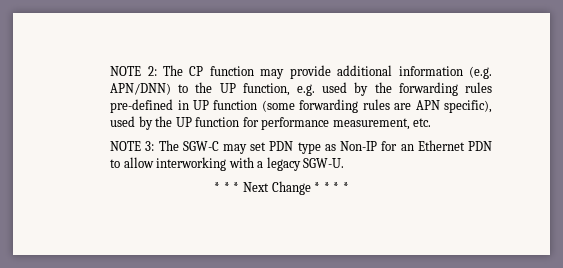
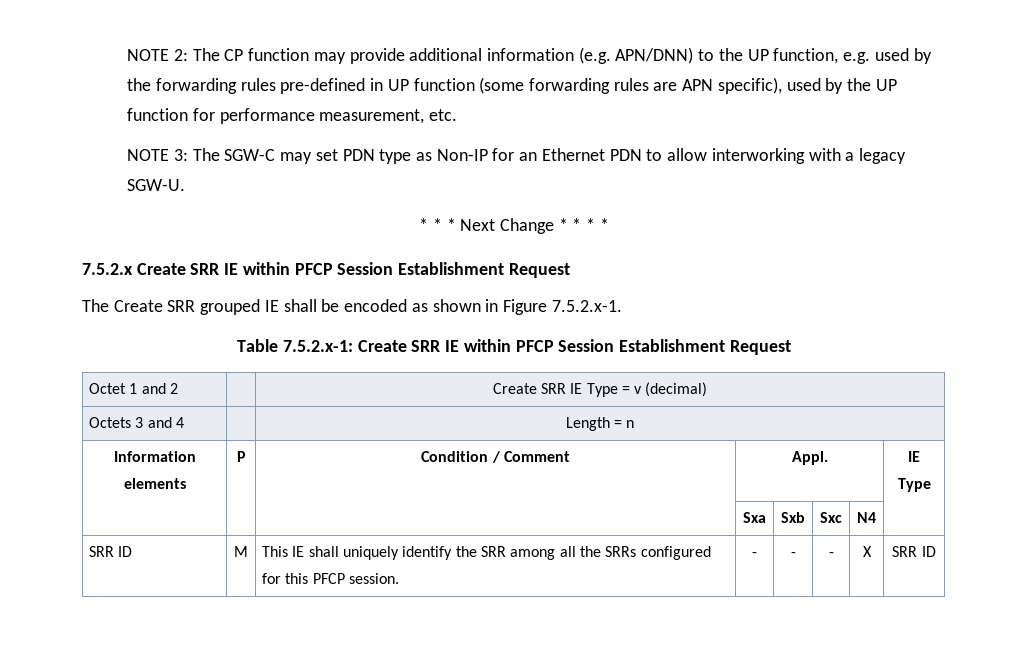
(349, 187) none -> [82,262,570,278] [82,299,622,315] [237,339,791,355] [89,383,179,394] [492,382,708,397] [89,417,185,428] [565,417,635,431] [113,451,196,462] [123,478,186,489] [236,451,246,462] [421,451,570,463] [791,451,828,465] [908,451,920,462] [897,478,931,492] [743,512,766,523] [781,512,805,523] [820,512,842,523] [857,512,876,523] [89,546,133,557] [234,546,248,557] [262,546,711,560] [262,573,400,584] [752,552,757,557] [790,552,796,557] [828,552,834,557] [862,546,872,557] [892,546,936,557] // 7.5.2.x Create SRR IE within PFCP Session Establishment Request // The Create SRR grouped IE shall be encoded as shown in Figure 7.5.2.x-1. // Table 7.5.2.x-1: Create SRR IE within PFCP Session Establishment Request // Octet 1 and 2 | | Create SRR IE Type = v (decimal) // Octets 3 and 4 | | Length = n // Information elements | P | Condition / Comment | Appl. | IE Type // | | | Sxa | Sxb | Sxc | N4 | // SRR ID | M | This IE shall uniquely identify the SRR among all the SRRs configured for this PFCP session. | - | - | - | X | SRR ID

